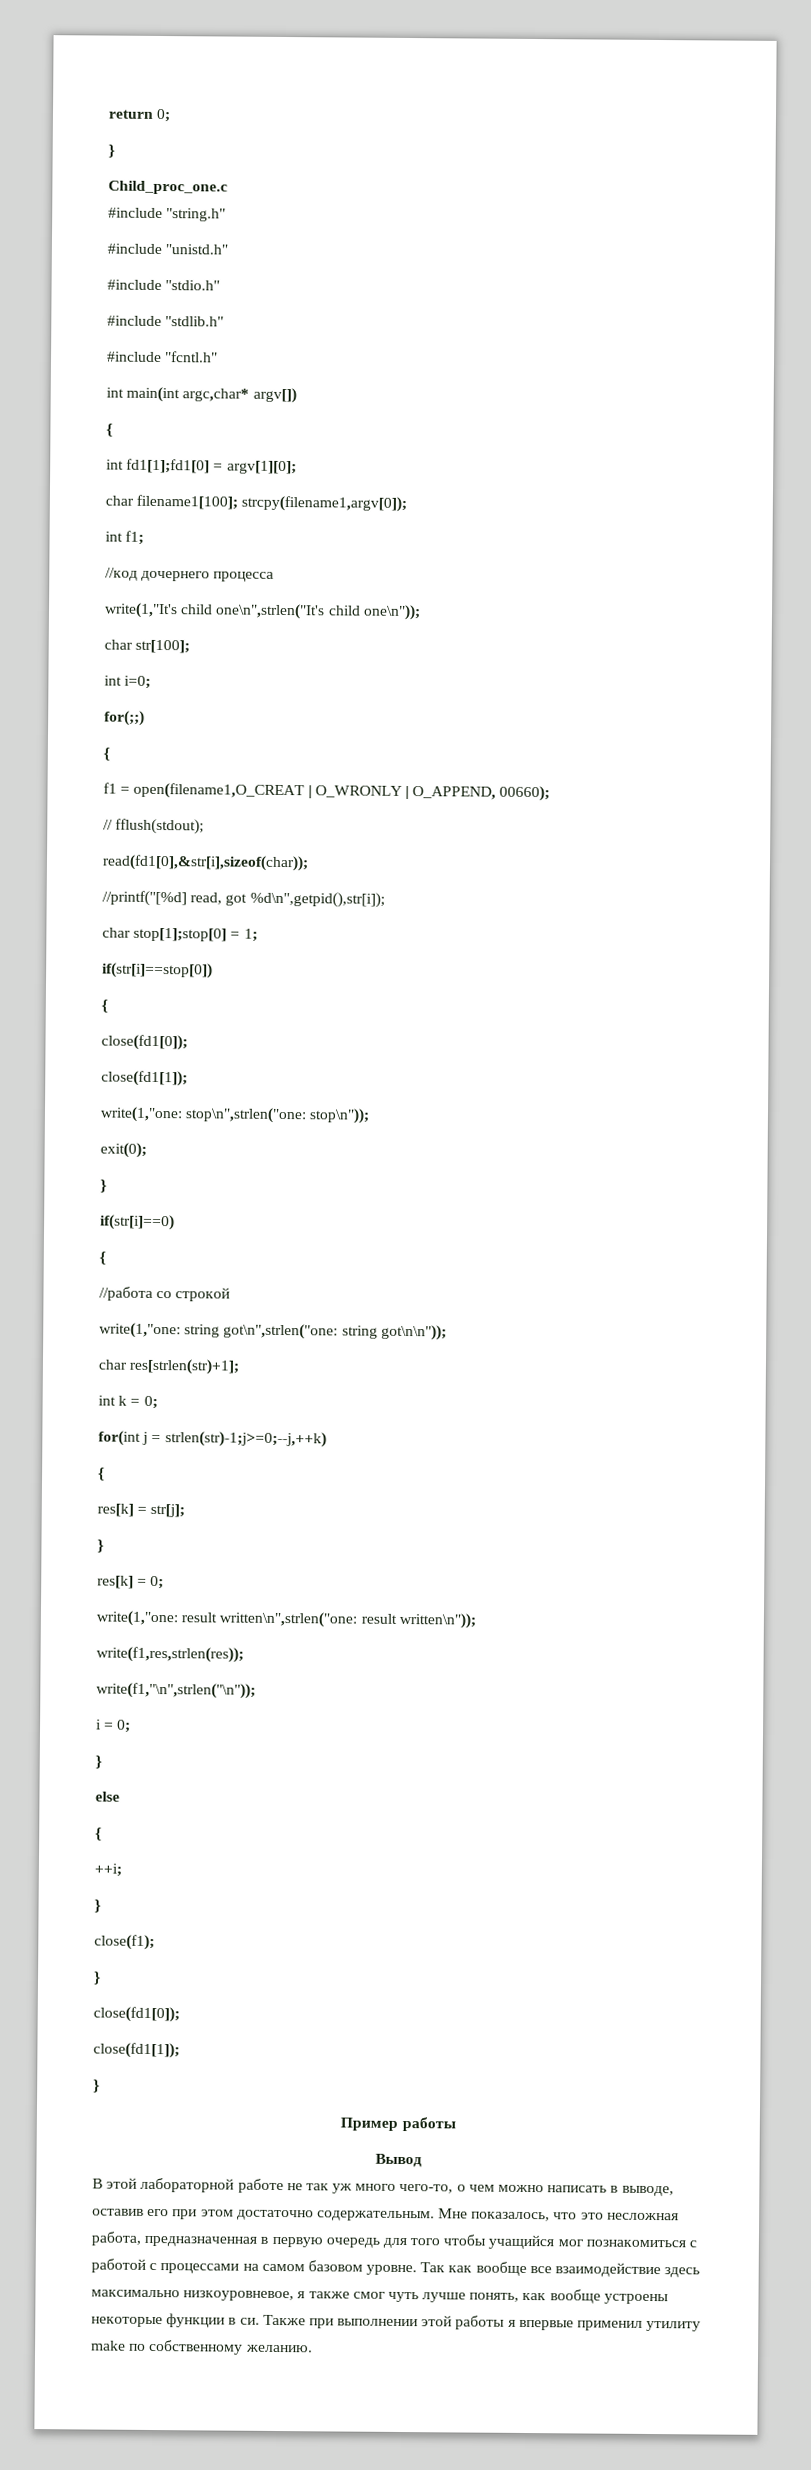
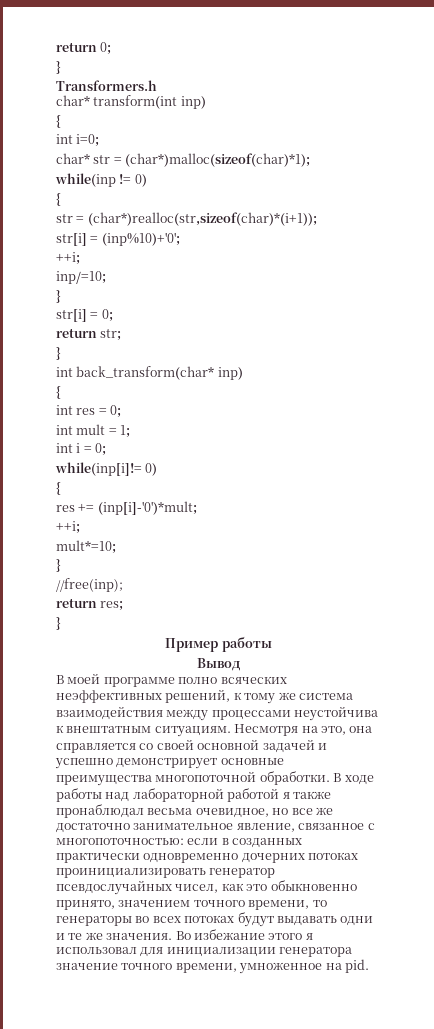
[108,180,228,195] [108,207,227,222] [107,243,229,255] [107,279,221,291] [107,315,225,327] [107,351,219,363] [106,386,297,404] [106,423,113,437] [106,458,297,475] [105,494,408,512] [105,530,145,545] [105,567,275,582] [104,602,421,621] [104,639,191,654] [104,675,152,689] [104,710,145,726] [103,747,110,761] [103,782,551,802] [103,818,205,835] [102,854,309,872] [102,890,385,908] [102,927,258,942] [102,962,213,979] [101,999,108,1013] [101,1034,188,1051] [101,1070,188,1087] [100,1106,371,1124] [100,1142,147,1158] [100,1179,107,1193] [100,1214,175,1231] [99,1251,106,1265] [99,1286,231,1302] [99,1322,447,1341] [98,1358,240,1375] [98,1395,158,1410] [98,1430,327,1448] [98,1467,105,1481] [97,1503,186,1518] [97,1539,104,1553] [97,1575,165,1590] [96,1610,476,1629] [96,1646,244,1663] [96,1682,256,1699] Child_proc_one.c // #include "string.h" // #include "unistd.h" // #include "stdio.h" // #include "stdlib.h" // #include "fcntl.h" // int main(int argc,char* argv[]) // { // int fd1[1];fd1[0] = argv[1][0]; // char filename1[100]; strcpy(filename1,argv[0]); // int f1; // //код дочернего процесса // write(1,"It's child one\n",strlen("It's child one\n")); // char str[100]; // int i=0; // for(;;) // { // f1 = open(filename1,O_CREAT | O_WRONLY | O_APPEND, 00660); // // fflush(stdout); // read(fd1[0],&str[i],sizeof(char)); // //printf("[%d] read, got %d\n",getpid(),str[i]); // char stop[1];stop[0] = 1; // if(str[i]==stop[0]) // { // close(fd1[0]); // close(fd1[1]); // write(1,"one: stop\n",strlen("one: stop\n")); // exit(0); // } // if(str[i]==0) // { // //работа со строкой // write(1,"one: string got\n",strlen("one: string got\n\n")); // char res[strlen(str)+1]; // int k = 0; // for(int j = strlen(str)-1;j>=0;--j,++k) // { // res[k] = str[j]; // } // res[k] = 0; // write(1,"one: result written\n",strlen("one: result written\n")); // write(f1,res,strlen(res)); // write(f1,"\n",strlen("\n")); // -> [56,80,157,91] [56,95,206,109] [56,115,61,128] [56,134,100,146] [56,153,311,167] [55,173,147,187] [56,193,61,206] [56,212,317,226] [56,232,180,246] [56,252,80,264] [56,271,106,284] [56,290,61,303] [56,309,113,322] [56,329,122,340] [56,347,61,360] [56,366,243,380] [56,386,61,399] [56,405,122,417] [56,424,131,437] [56,443,73,453] Transformers.h // char* transform(int inp) // { // int i=0; // char* str = (char*)malloc(sizeof(char)*1); // while(inp != 0) // { // str = (char*)realloc(str,sizeof(char)*(i+1)); // str[i] = (inp%10)+'0'; // ++i; // inp/=10; // } // str[i] = 0; // return str; // } // int back_transform(char* inp) // { // int res = 0; // int mult = 1; // int
[95,1755,102,1769] [95,1791,120,1802] [95,1827,102,1841] [94,1863,122,1877] [94,1899,101,1913] [94,1934,155,1951] [93,1971,101,1985] [93,2006,180,2023] [93,2042,180,2059] } // else // { // ++i; // } // close(f1); // } // close(fd1[0]); // close(fd1[1]); -> [55,462,158,476] [56,482,61,495] [56,501,197,515] [56,521,80,533] [56,540,116,553] [56,559,61,572] [56,578,123,592] [56,599,124,610] while(inp[i]!= 0) // { // res += (inp[i]-'0')*mult; // ++i; // mult*=10; // } // //free(inp); // return res;
[106,2177,674,2197] [92,2208,679,2222] [91,2231,698,2250] [91,2258,701,2278] [91,2289,669,2305] [91,2313,702,2332] [91,2339,313,2355] этой лабораторной работе не так уж много чего-то, о чем можно написать в выводе, оставив его при этом достаточно содержательным. Мне показалось, что это несложная работа, предназначенная в первую очередь для того чтобы учащийся мог познакомиться с работой с процессами на самом базовом уровне. Так как вообще все взаимодействие здесь максимально низкоуровневое, я также смог чуть лучше понять, как вообще устроены некоторые функции в си. Также при выполнении этой работы я впервые применил утилиту make по собственному желанию. -> [67,673,287,687] [56,689,353,704] [56,706,379,721] [56,724,373,737] [56,739,327,753] [55,758,284,769] [56,771,374,786] [56,788,331,802] [56,804,333,818] [56,823,375,833] [56,838,303,848] [56,852,359,863] [56,868,276,878] [56,880,357,895] [56,900,327,910] [56,912,374,927] [56,929,313,940] [56,947,353,957] [56,959,369,974] моей программе полно всяческих неэффективных решений, к тому же система взаимодействия между процессами неустойчива к внештатным ситуациям. Несмотря на это, она справляется со своей основной задачей и успешно демонстрирует основные преимущества многопоточной обработки. В ходе работы над лабораторной работой я также пронаблюдал весьма очевидное, но все же достаточно занимательное явление, связанное с многопоточностью: если в созданных практически одновременно дочерних потоках проинициализировать генератор псевдослучайных чисел, как это обыкновенно принято, значением точного времени, то генераторы во всех потоках будут выдавать одни и те же значения. Во избежание этого я использовал для инициализации генератора значение точного времени, умноженное на pid.

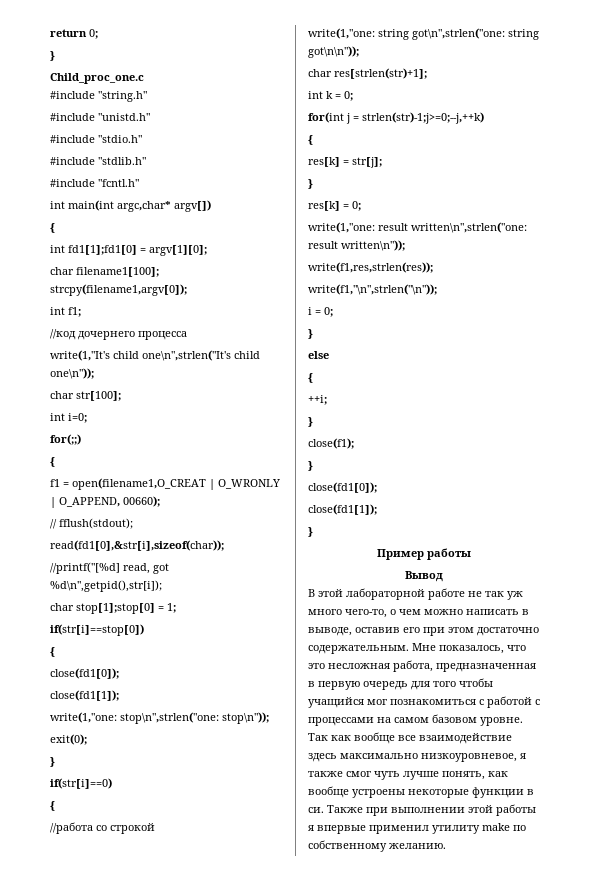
[56,80,157,91] [56,95,206,109] [56,115,61,128] [56,134,100,146] [56,153,311,167] [55,173,147,187] [56,193,61,206] [56,212,317,226] [56,232,180,246] [56,252,80,264] [56,271,106,284] [56,290,61,303] [56,309,113,322] [56,329,122,340] [56,347,61,360] [56,366,243,380] [56,386,61,399] [56,405,122,417] [56,424,131,437] [56,443,73,453] Transformers.h // char* transform(int inp) // { // int i=0; // char* str = (char*)malloc(sizeof(char)*1); // while(inp != 0) // { // str = (char*)realloc(str,sizeof(char)*(i+1)); // str[i] = (inp%10)+'0'; // ++i; // inp/=10; // } // str[i] = 0; // return str; // } // int back_transform(char* inp) // { // int res = 0; // int mult = 1; // int -> [50,73,144,84] [50,91,147,102] [50,113,150,121] [50,135,142,143] [50,157,146,165] [50,179,139,187] [50,200,211,212] [50,223,55,233] [50,245,207,256] [50,267,159,277] [50,284,187,296] [50,307,81,317] [50,329,187,340] [50,350,260,361] [50,368,94,379] [50,391,121,401] [50,413,87,423] [50,434,81,445] [50,457,55,467] [50,478,280,490] [50,496,160,508] [50,518,133,529] [50,540,224,551] [50,562,169,574] [50,580,162,592] [50,603,176,614] [50,624,144,636] [50,647,55,657] [50,668,119,679] [50,690,119,701] [50,712,269,724] [50,734,87,745] [50,757,55,767] [50,778,112,789] [50,801,55,811] [50,822,155,834] [308,28,539,40] [308,46,359,58] [308,68,427,79] [308,91,353,101] [308,112,484,124] [308,135,313,145] [308,157,382,168] [308,179,313,189] [308,201,361,211] [308,222,527,233] [308,240,405,251] [308,262,433,273] [308,284,437,295] Child_proc_one.c // #include "string.h" // #include "unistd.h" // #include "stdio.h" // #include "stdlib.h" // #include "fcntl.h" // int main(int argc,char* argv[]) // { // int fd1[1];fd1[0] = argv[1][0]; // char filename1[100]; strcpy(filename1,argv[0]); // int f1; // //код дочернего процесса // write(1,"It's child one\n",strlen("It's child one\n")); // char str[100]; // int i=0; // for(;;) // { // f1 = open(filename1,O_CREAT | O_WRONLY | O_APPEND, 00660); // // fflush(stdout); // read(fd1[0],&str[i],sizeof(char)); // //printf("[%d] read, got %d\n",getpid(),str[i]); // char stop[1];stop[0] = 1; // if(str[i]==stop[0]) // { // close(fd1[0]); // close(fd1[1]); // write(1,"one: stop\n",strlen("one: stop\n")); // exit(0); // } // if(str[i]==0) // { // //работа со строкой // write(1,"one: string got\n",strlen("one: string got\n\n")); // char res[strlen(str)+1]; // int k = 0; // for(int j = strlen(str)-1;j>=0;--j,++k) // { // res[k] = str[j]; // } // res[k] = 0; // write(1,"one: result written\n",strlen("one: result written\n")); // write(f1,res,strlen(res)); // write(f1,"\n",strlen("\n")); //
[55,462,158,476] [56,482,61,495] [56,501,197,515] [56,521,80,533] [56,540,116,553] [56,559,61,572] [56,578,123,592] [56,599,124,610] while(inp[i]!= 0) // { // res += (inp[i]-'0')*mult; // ++i; // mult*=10; // } // //free(inp); // return res; -> [308,329,313,339] [308,351,329,359] [308,373,313,383] [308,395,327,405] [308,417,313,427] [308,438,354,449] [308,461,313,471] [308,482,377,493] [308,504,377,515] } // else // { // ++i; // } // close(f1); // } // close(fd1[0]); // close(fd1[1]);
[67,673,287,687] [56,689,353,704] [56,706,379,721] [56,724,373,737] [56,739,327,753] [55,758,284,769] [56,771,374,786] [56,788,331,802] [56,804,333,818] [56,823,375,833] [56,838,303,848] [56,852,359,863] [56,868,276,878] [56,880,357,895] [56,900,327,910] [56,912,374,927] [56,929,313,940] [56,947,353,957] [56,959,369,974] моей программе полно всяческих неэффективных решений, к тому же система взаимодействия между процессами неустойчива к внештатным ситуациям. Несмотря на это, она справляется со своей основной задачей и успешно демонстрирует основные преимущества многопоточной обработки. В ходе работы над лабораторной работой я также пронаблюдал весьма очевидное, но все же достаточно занимательное явление, связанное с многопоточностью: если в созданных практически одновременно дочерних потоках проинициализировать генератор псевдослучайных чисел, как это обыкновенно принято, значением точного времени, то генераторы во всех потоках будут выдавать одни и те же значения. Во избежание этого я использовал для инициализации генератора значение точного времени, умноженное на pid. -> [318,588,523,600] [308,609,529,618] [308,627,539,636] [308,643,526,654] [308,660,536,672] [308,678,493,690] [308,696,540,708] [308,714,523,726] [308,732,512,744] [308,753,526,762] [308,771,508,780] [308,786,534,798] [308,804,536,816] [308,823,526,834] [308,840,446,852] этой лабораторной работе не так уж много чего-то, о чем можно написать в выводе, оставив его при этом достаточно содержательным. Мне показалось, что это несложная работа, предназначенная в первую очередь для того чтобы учащийся мог познакомиться с работой с процессами на самом базовом уровне. Так как вообще все взаимодействие здесь максимально низкоуровневое, я также смог чуть лучше понять, как вообще устроены некоторые функции в си. Также при выполнении этой работы я впервые применил утилиту make по собственному желанию.

